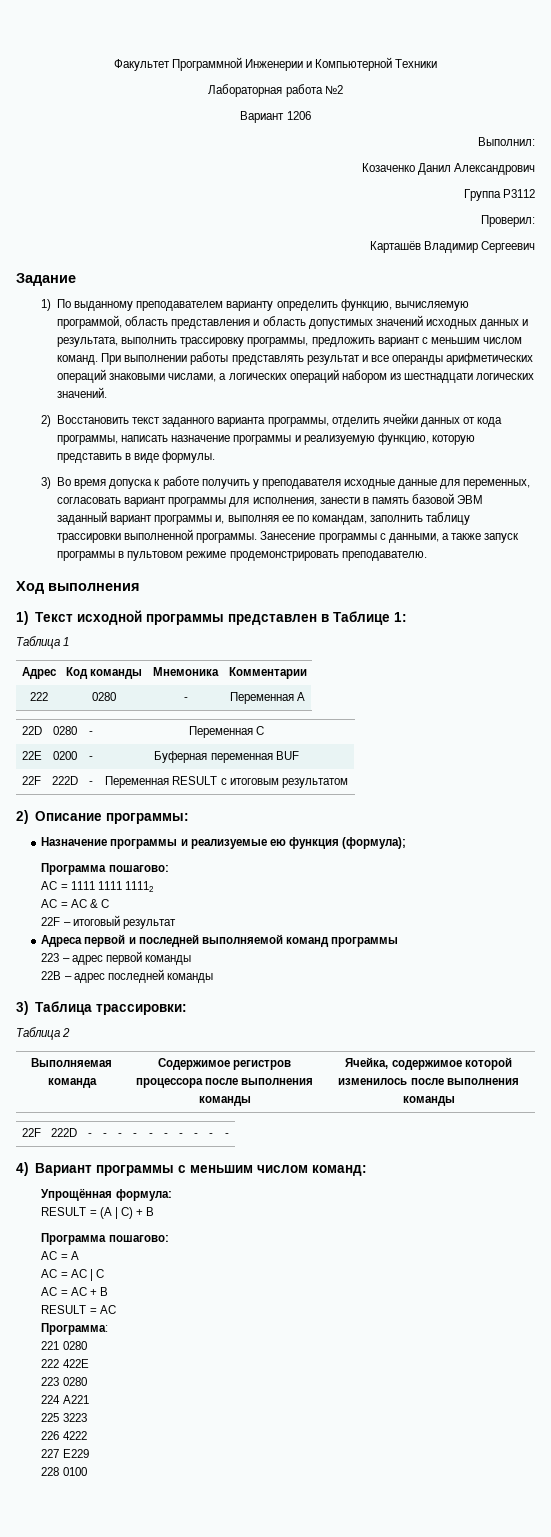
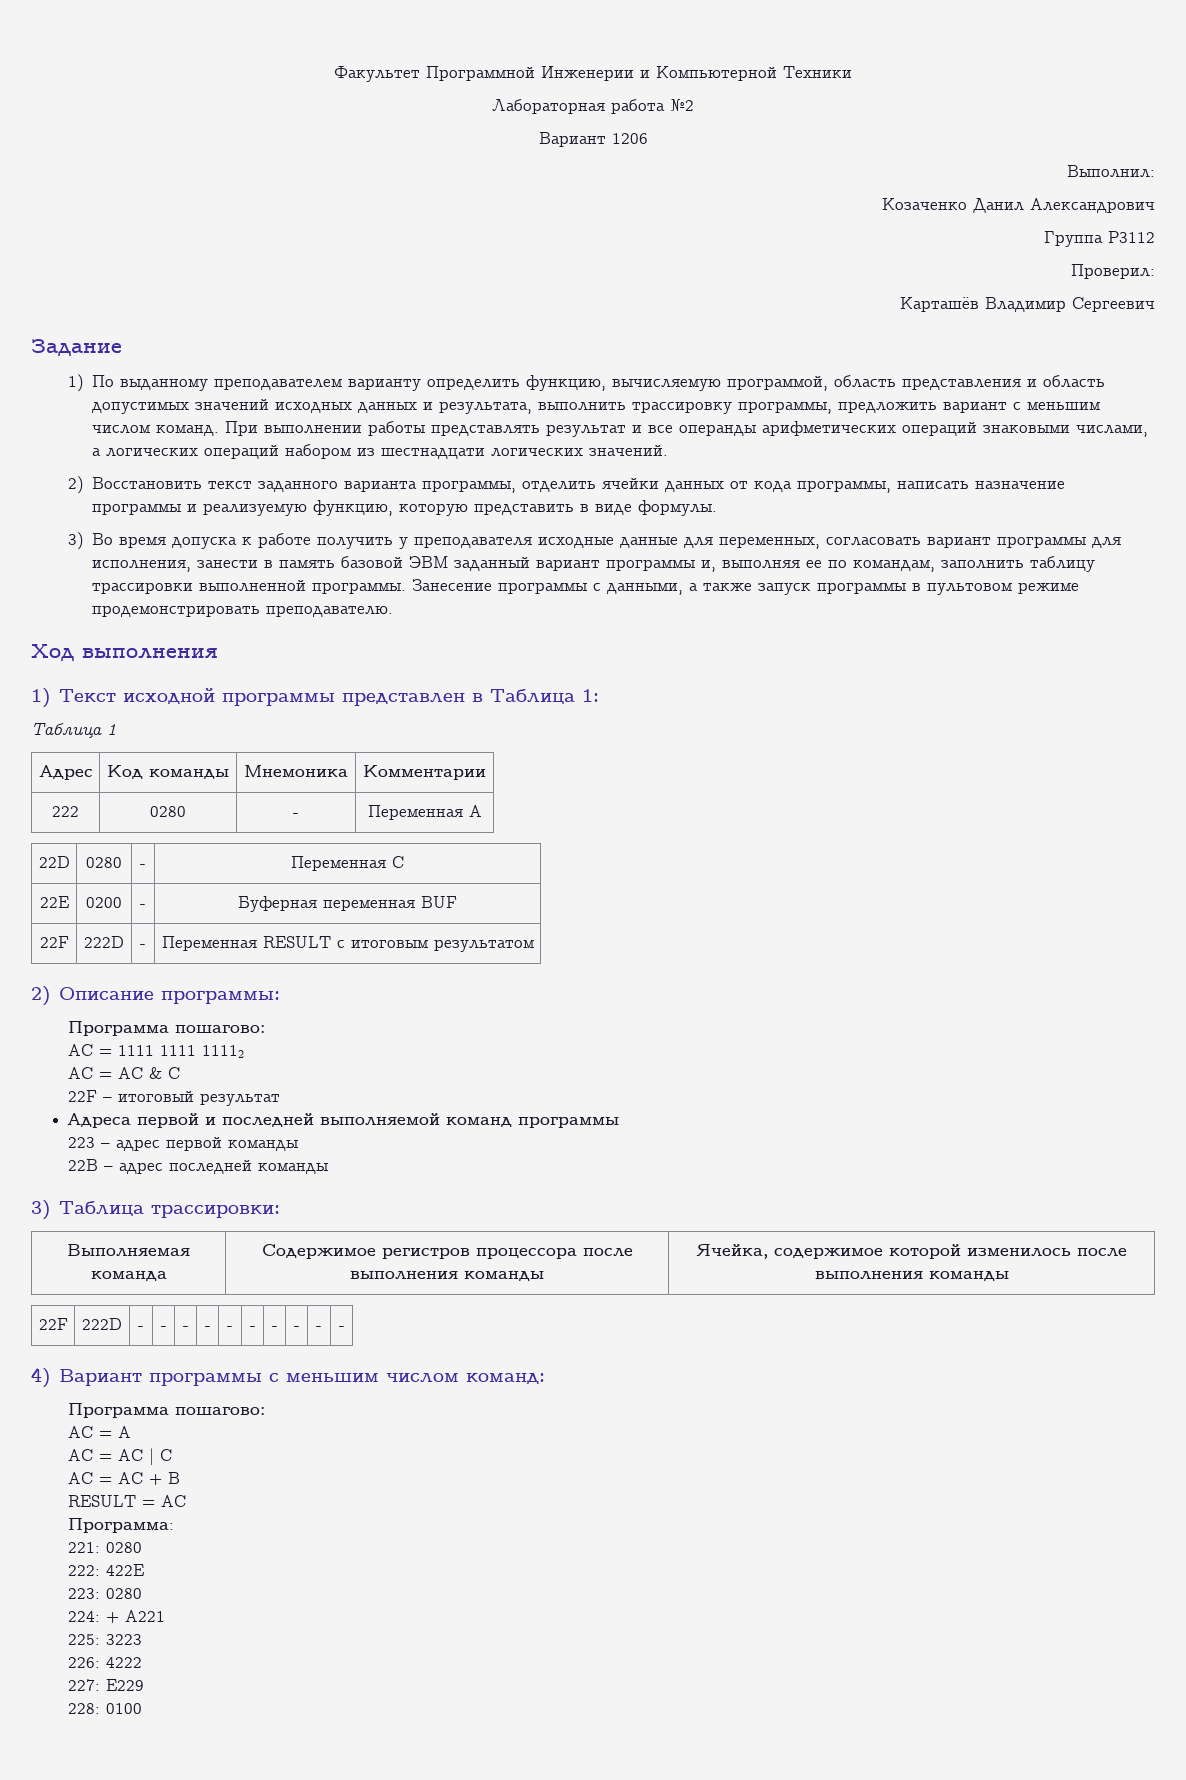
[332,611,390,625] Таблице -> [490,689,576,704] Таблица
[41,837,406,849] // Назначение программы и реализуемые ею функция (формула); -> (281, 997) none
[16,1027,71,1040] // Таблица 2 -> (281, 1211) none
[41,1188,172,1201] [41,1207,155,1219] // Упрощённая формула: // RESULT = (A | C) + B -> (546, 1378) none
[41,1341,87,1350] [41,1359,60,1368] 221 0280 // 222 -> [67,1542,142,1553] [67,1565,100,1576] 221: 0280 // 222:
[41,1377,87,1386] [41,1395,61,1404] 223 0280 // 224 -> [67,1588,142,1599] [67,1611,119,1623] 223: 0280 // 224: +
[41,1413,60,1422] 225 -> [67,1634,100,1645] 225:
[41,1431,60,1440] 226 -> [67,1657,100,1668] 226:
[41,1449,60,1458] 227 -> [67,1679,100,1691] 227:
[41,1467,60,1476] 228 -> [67,1703,100,1714] 228:

